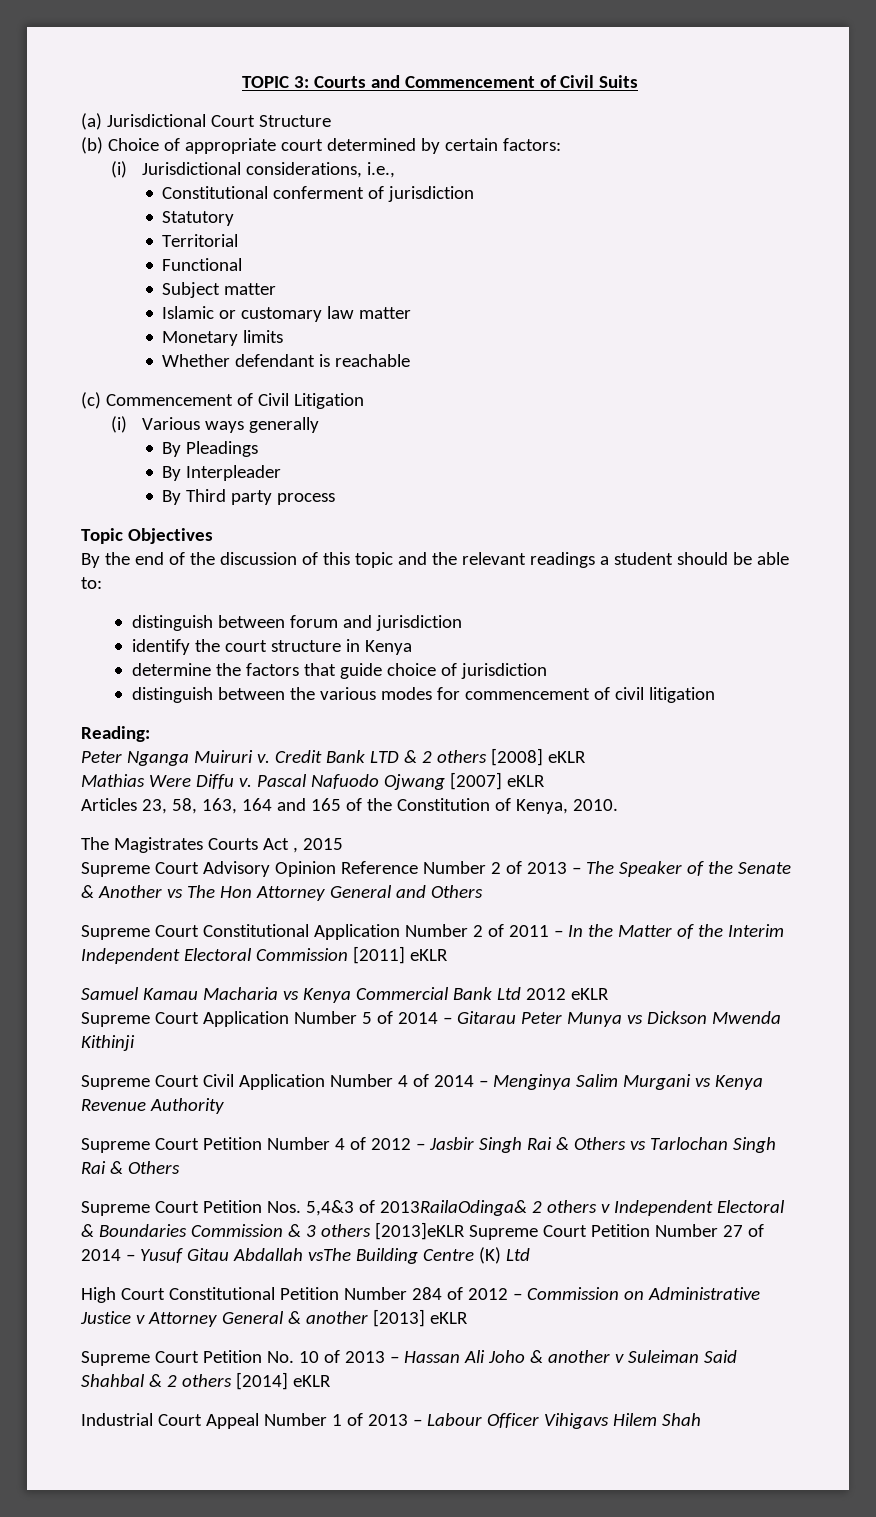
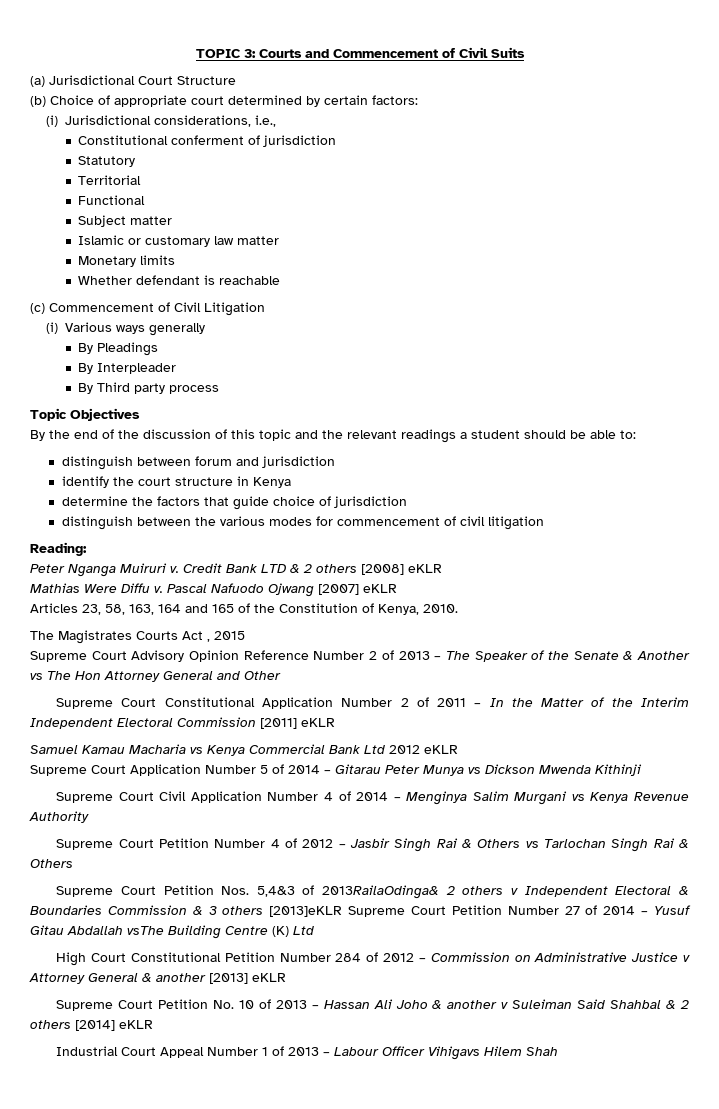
[430,885,483,898] Others -> [244,671,281,680] Other

